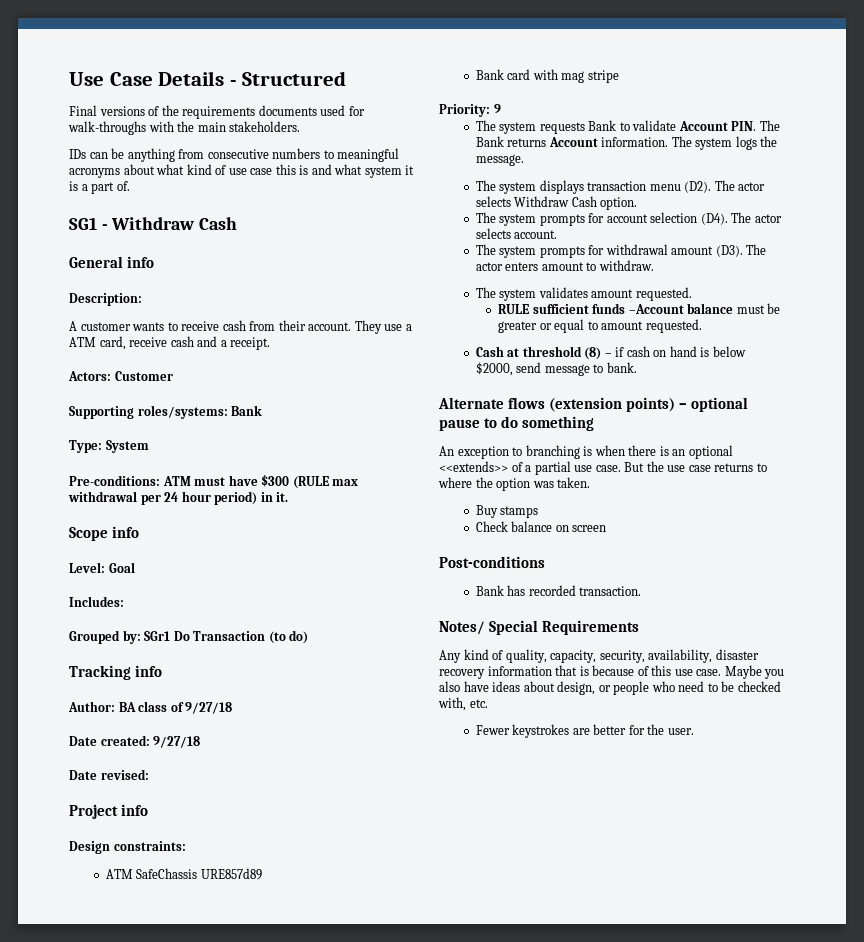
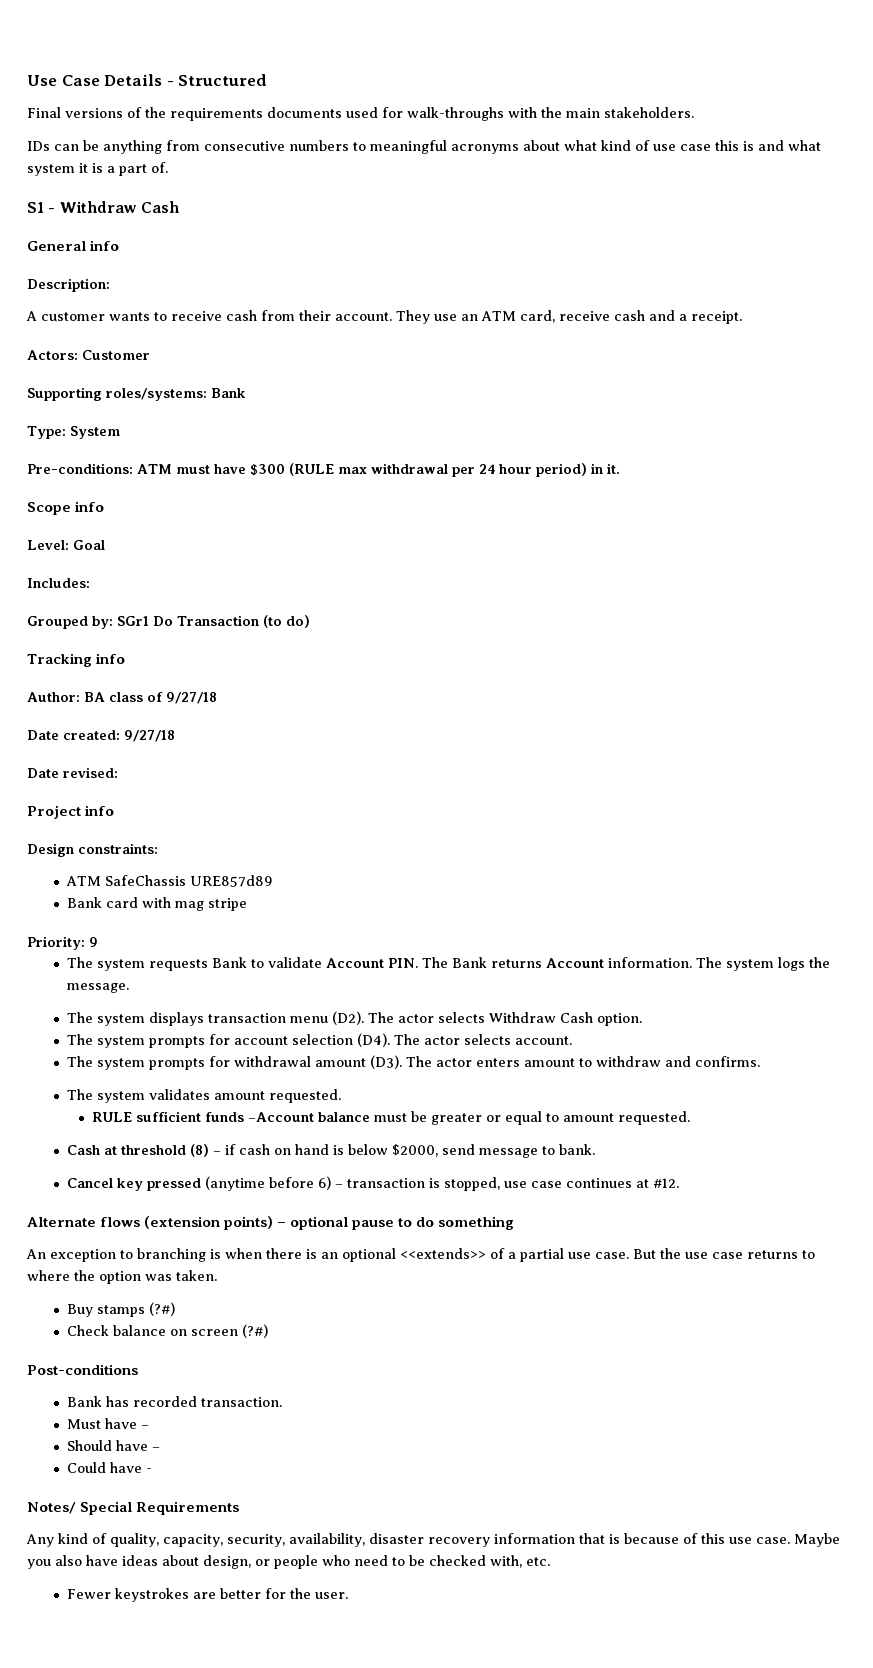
[69,217,97,230] SG1 -> [27,202,44,213] S1
[405,324,412,331] a -> [461,314,478,321] an
[598,260,654,271] withdraw. -> [596,1056,761,1067] withdraw and confirms.
(637, 367) none -> [67,1176,680,1191] // Cancel key pressed (anytime before 6) – transaction is stopped, use case continues at #12.
(539, 512) none -> [149,1302,176,1316] (?#)
(607, 528) none -> [242,1324,269,1338] (?#)
(642, 591) none -> [67,1418,150,1429] [67,1440,161,1451] [67,1462,153,1473] // Must have – // Should have – // Could have -

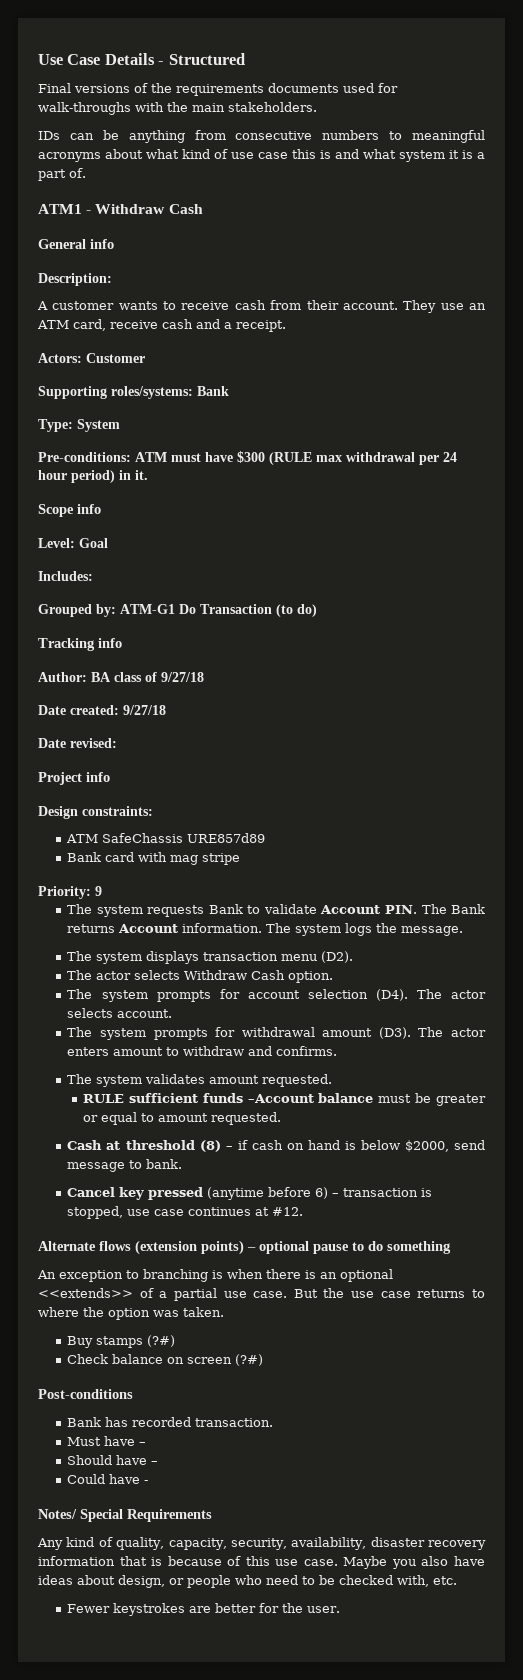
[27,202,44,213] S1 -> [38,204,82,214] ATM1
[117,616,149,626] SGr1 -> [120,604,175,614] ATM-G1
(365, 1018) none -> (354, 957) //

